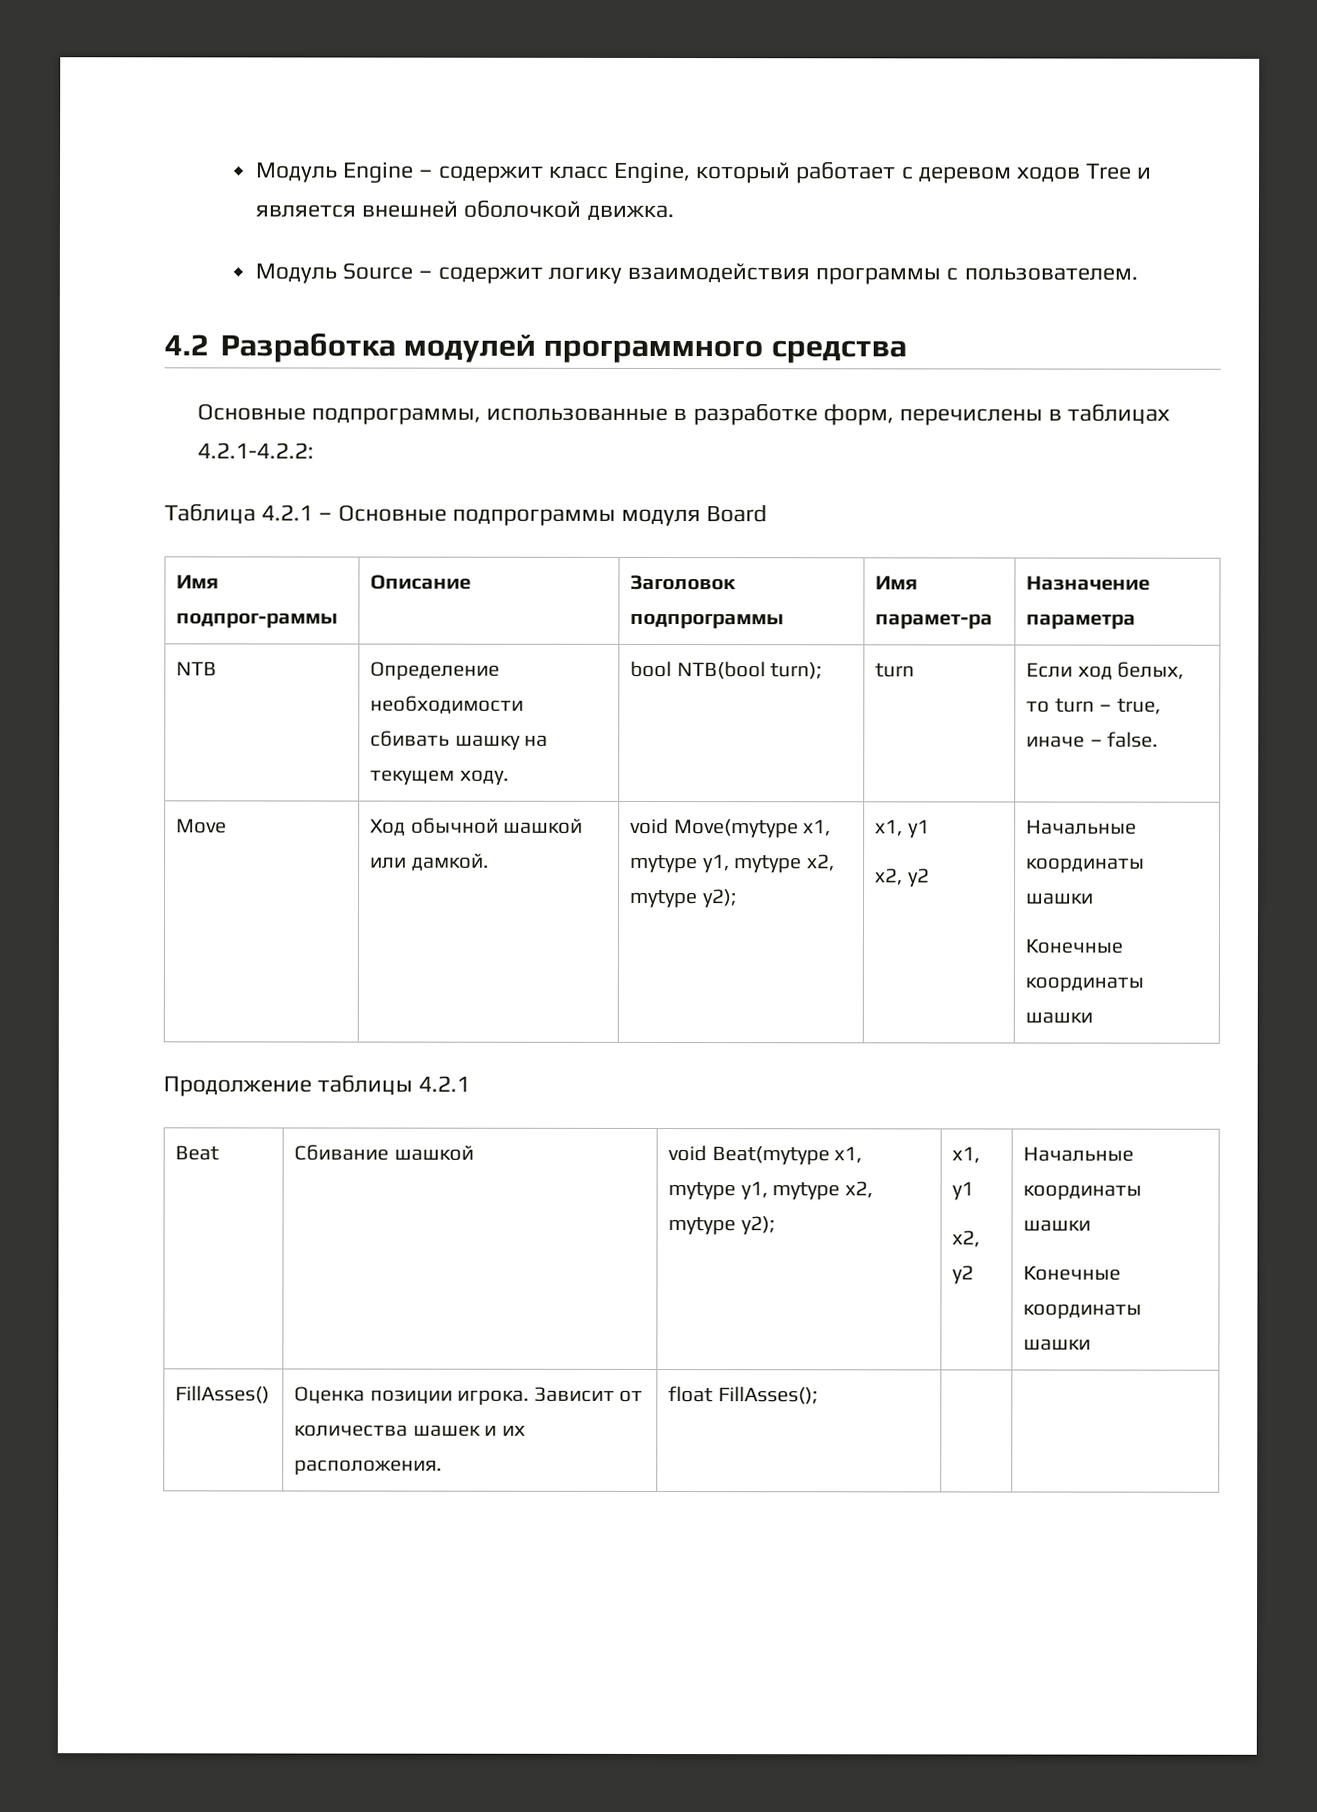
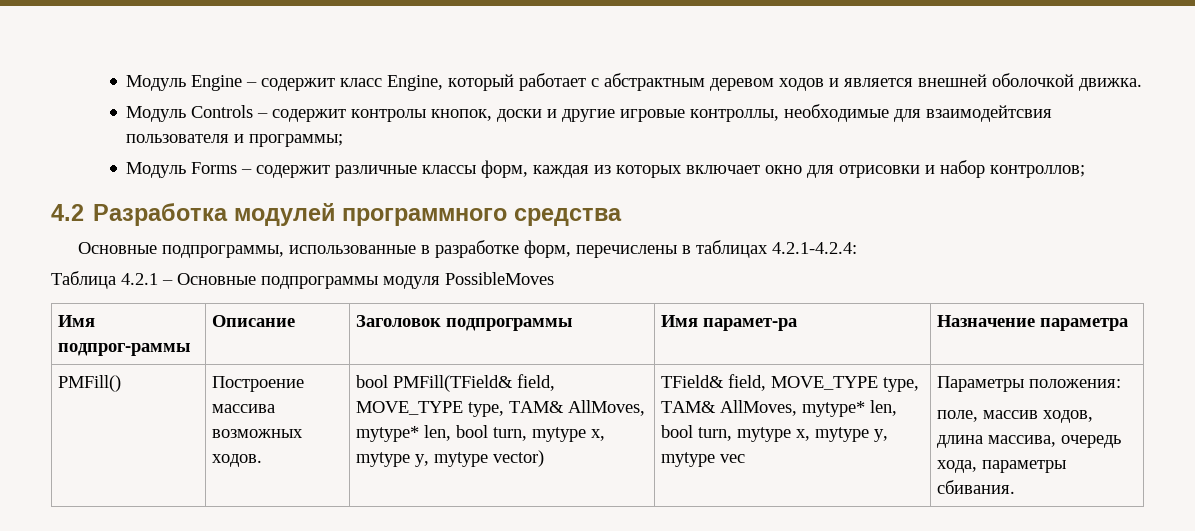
(914, 173) none -> [604,73,706,91] абстрактным
[1086,163,1133,180] Tree -> (825, 84) none
[342,262,1138,285] Source – содержит логику взаимодействия программы с пользователем. -> [191,104,1053,122] [126,134,344,147] [126,160,1086,178] Controls – содержит контролы кнопок, доски и другие игровые контроллы, необходимые для взаимодейтсвия пользователя и программы; // Модуль Forms – содержит различные классы форм, каждая из которых включает окно для отрисовки и набор контроллов;
[196,442,314,459] 4.2.1-4.2.2: -> [772,242,858,254] 4.2.1-4.2.4:
[706,504,768,523] Board -> [445,272,554,285] PossibleMoves
[176,661,218,676] [370,661,501,681] [370,695,525,714] [370,730,549,751] [370,769,509,786] [630,660,823,680] [875,663,916,678] [1026,661,1185,680] [1026,698,1161,715] [1026,731,1159,748] [176,818,228,834] [370,817,584,836] [370,853,489,871] [630,817,832,839] [630,854,835,874] [629,889,737,909] [875,819,930,839] [875,868,930,888] [1026,819,1138,835] [1026,857,1146,874] [1026,892,1095,905] [1025,938,1124,954] [1025,976,1145,993] [1025,1011,1094,1024] [163,1074,471,1097] [175,1145,220,1161] [294,1144,474,1161] [668,1145,863,1166] [668,1181,873,1201] [668,1216,775,1236] [952,1146,981,1164] [952,1181,975,1201] [952,1230,981,1248] [952,1265,975,1285] [1023,1146,1135,1162] [1023,1184,1143,1201] [1023,1219,1092,1232] [1023,1265,1122,1281] [1023,1303,1143,1320] [1023,1338,1092,1351] [175,1385,271,1404] [294,1386,644,1406] [294,1424,526,1437] [294,1459,443,1476] [668,1386,818,1405] NTB | Определение необходимости сбивать шашку на текущем ходу. | bool NTB(bool turn); | turn | Если ход белых, то turn – true, иначе – false. // Move | Ход обычной шашкой или дамкой. | void Move(mytype x1, mytype y1, mytype x2, mytype y2); | x1, y1 // x2, y2 | Начальные координаты шашки // Конечные координаты шашки // Продолжение таблицы 4.2.1 // Beat | Сбивание шашкой | void Beat(mytype x1, mytype y1, mytype x2, mytype y2); | x1, y1 // x2, y2 | Начальные координаты шашки // Конечные координаты шашки // FillAsses() | Оценка позиции игрока. Зависит от количества шашек и их расположения. | float FillAsses(); | | -> [58,375,122,392] [212,376,305,392] [212,404,276,413] [212,429,304,438] [212,454,263,467] [356,374,556,392] [356,400,646,417] [356,425,606,442] [356,450,545,467] [661,374,920,392] [661,400,898,417] [661,425,889,442] [661,452,746,467] [937,376,1122,392] [937,410,1094,423] [937,435,1122,448] [937,460,1067,473] [937,480,1016,494] PMFill() | Построение массива возможных ходов. | bool PMFill(TField& field, MOVE_TYPE type, TAM& AllMoves, mytype* len, bool turn, mytype x, mytype y, mytype vector) | TField& field, MOVE_TYPE type, TAM& AllMoves, mytype* len, bool turn, mytype x, mytype y, mytype vec | Параметры положения: // поле, массив ходов, длина массива, очередь хода, параметры сбивания.

